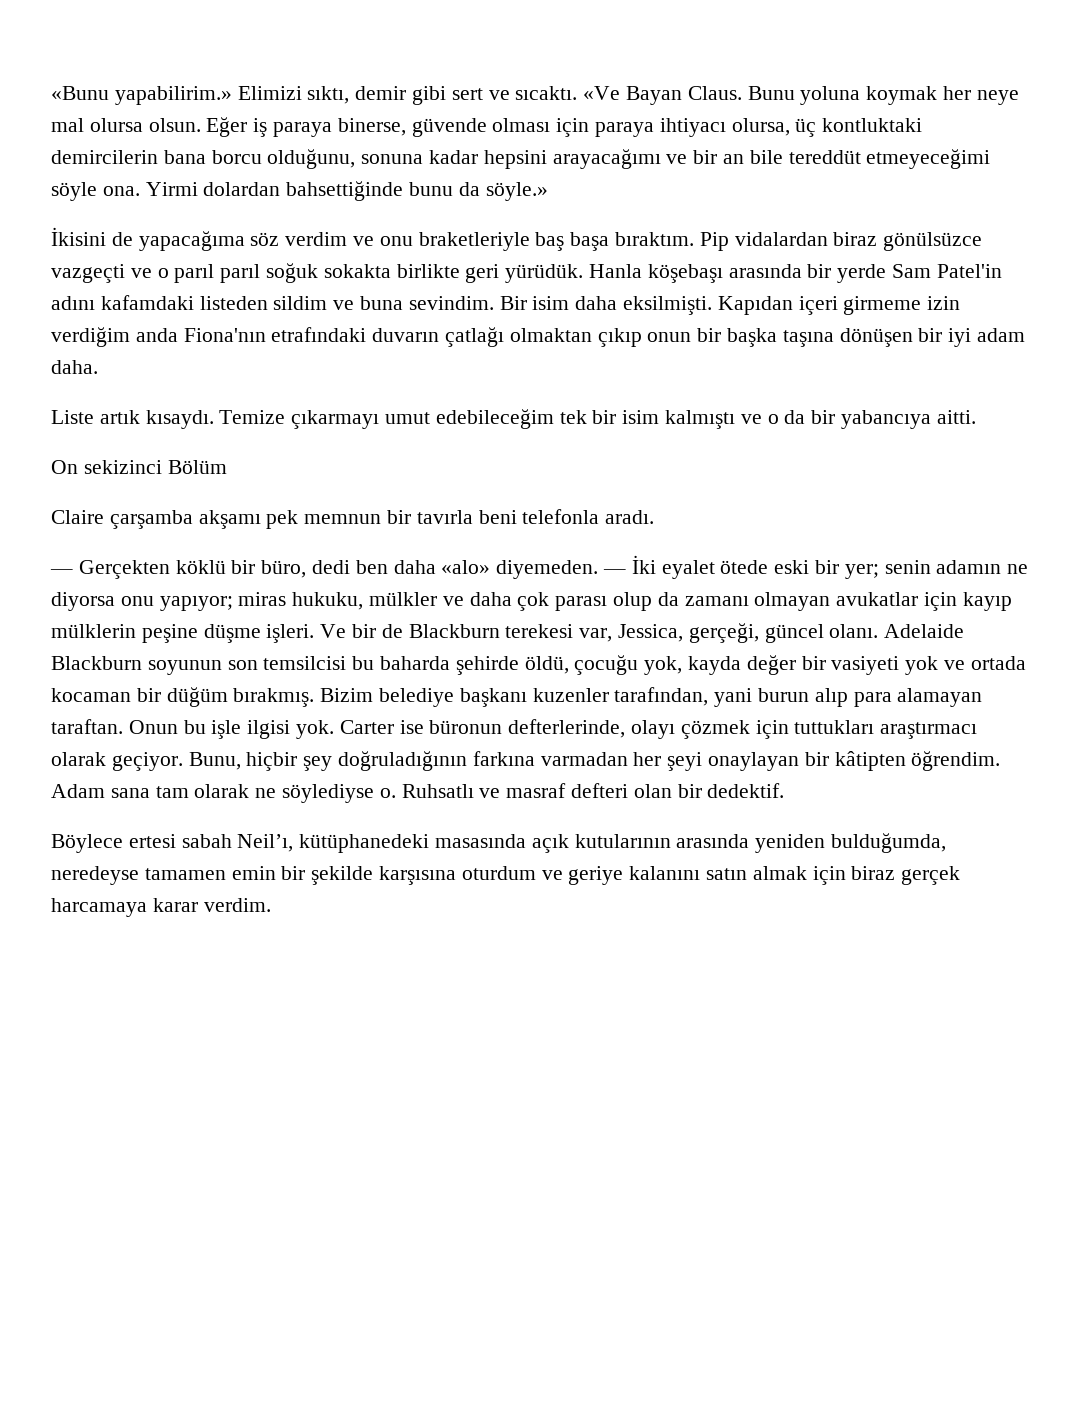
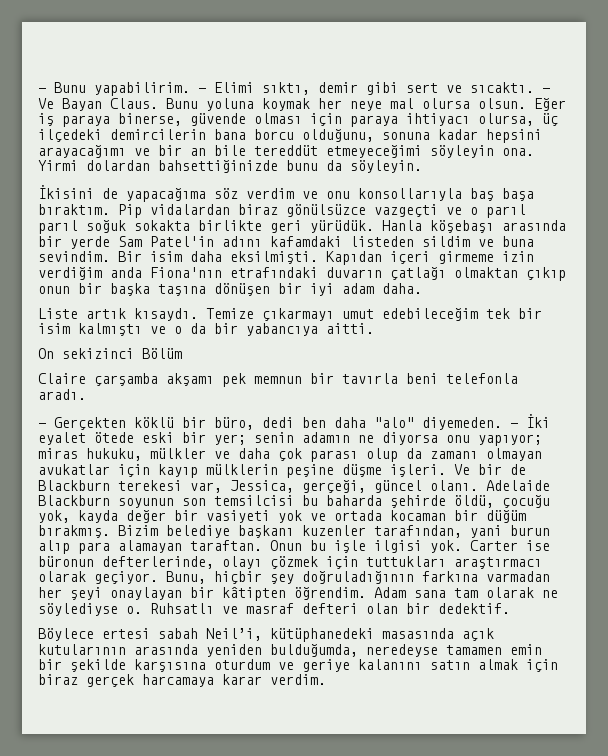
[51,86,302,105] «Bunu yapabilirim.» Elimizi -> [38,82,254,96] — Bunu yapabilirim. — Elimi
[583,86,621,100] «Ve -> [542,88,550,93] [38,98,54,109] — Ve
[822,118,923,132] kontluktaki -> [38,129,102,142] ilçedeki
[51,182,97,201] söyle -> [430,145,494,158] söyleyin
[286,181,404,201] bahsettiğinde -> [158,160,278,173] bahsettiğinizde
[485,182,548,201] söyle.» -> [350,160,422,173] söyleyin.
[418,232,530,251] braketleriyle -> [358,188,462,201] konsollarıyla
[441,560,491,574] «alo» -> [374,417,414,428] "alo"
[237,834,294,852] Neil’ı, -> [206,628,262,641] Neil’i,

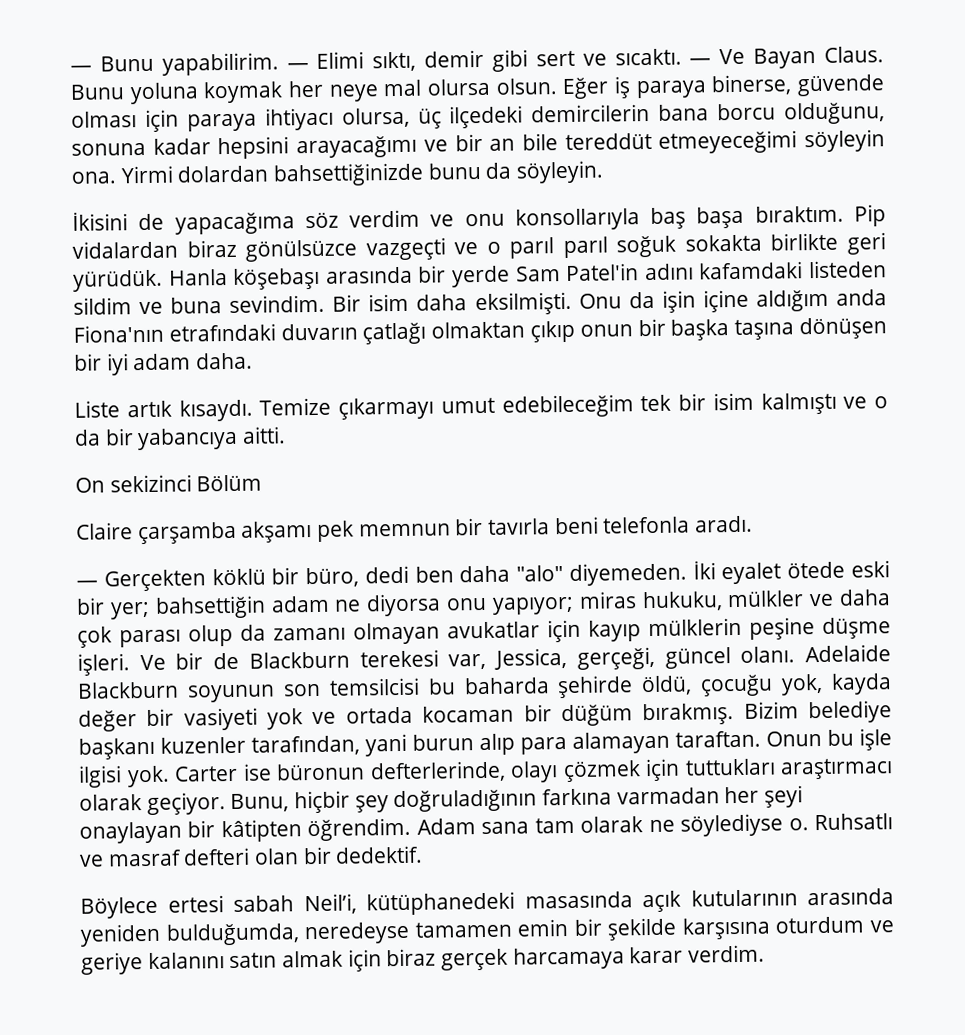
[326,251,534,265] [38,267,102,280] Kapıdan içeri girmeme izin verdiğim -> [578,289,829,313] Onu da işin içine aldığım
[510,423,518,428] — -> (687, 574) none
[254,432,350,443] senin adamın -> [154,595,330,619] bahsettiğin adam

